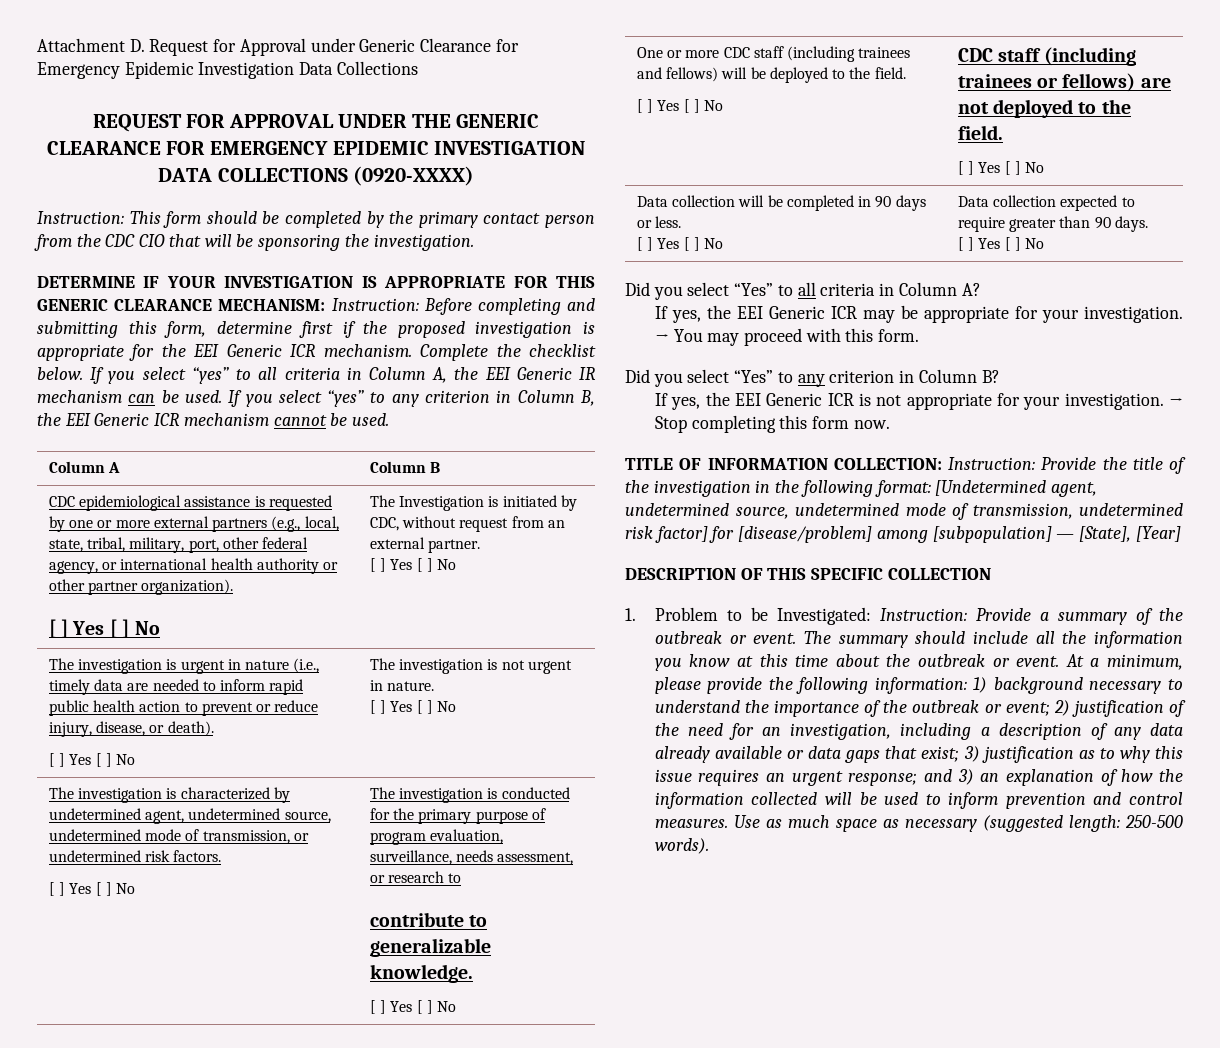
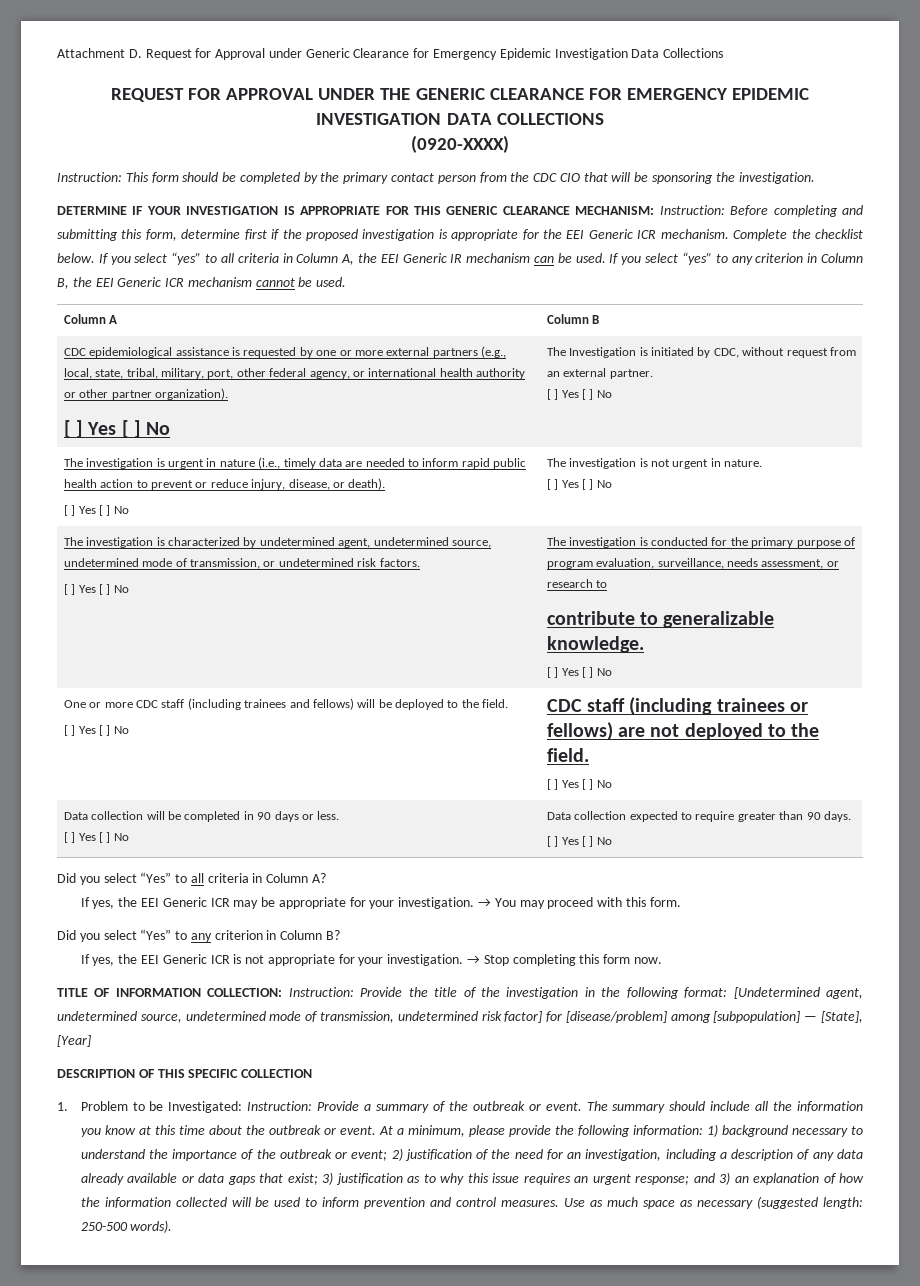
(348, 175) none -> (604, 119) //

